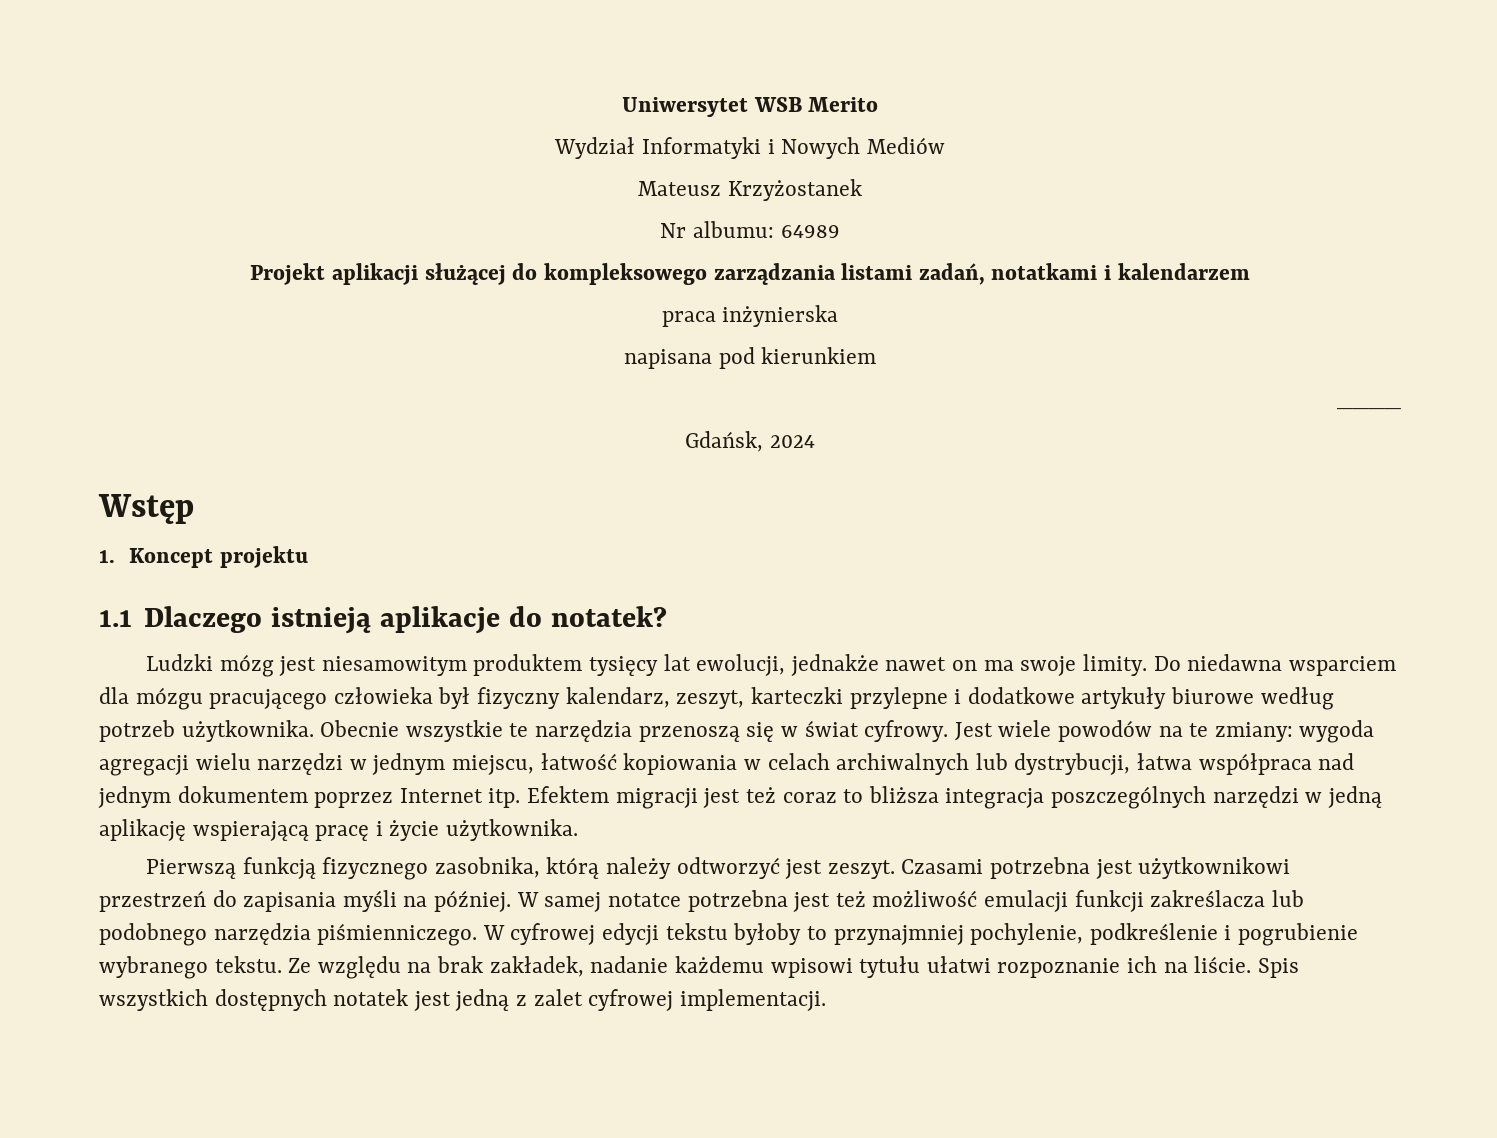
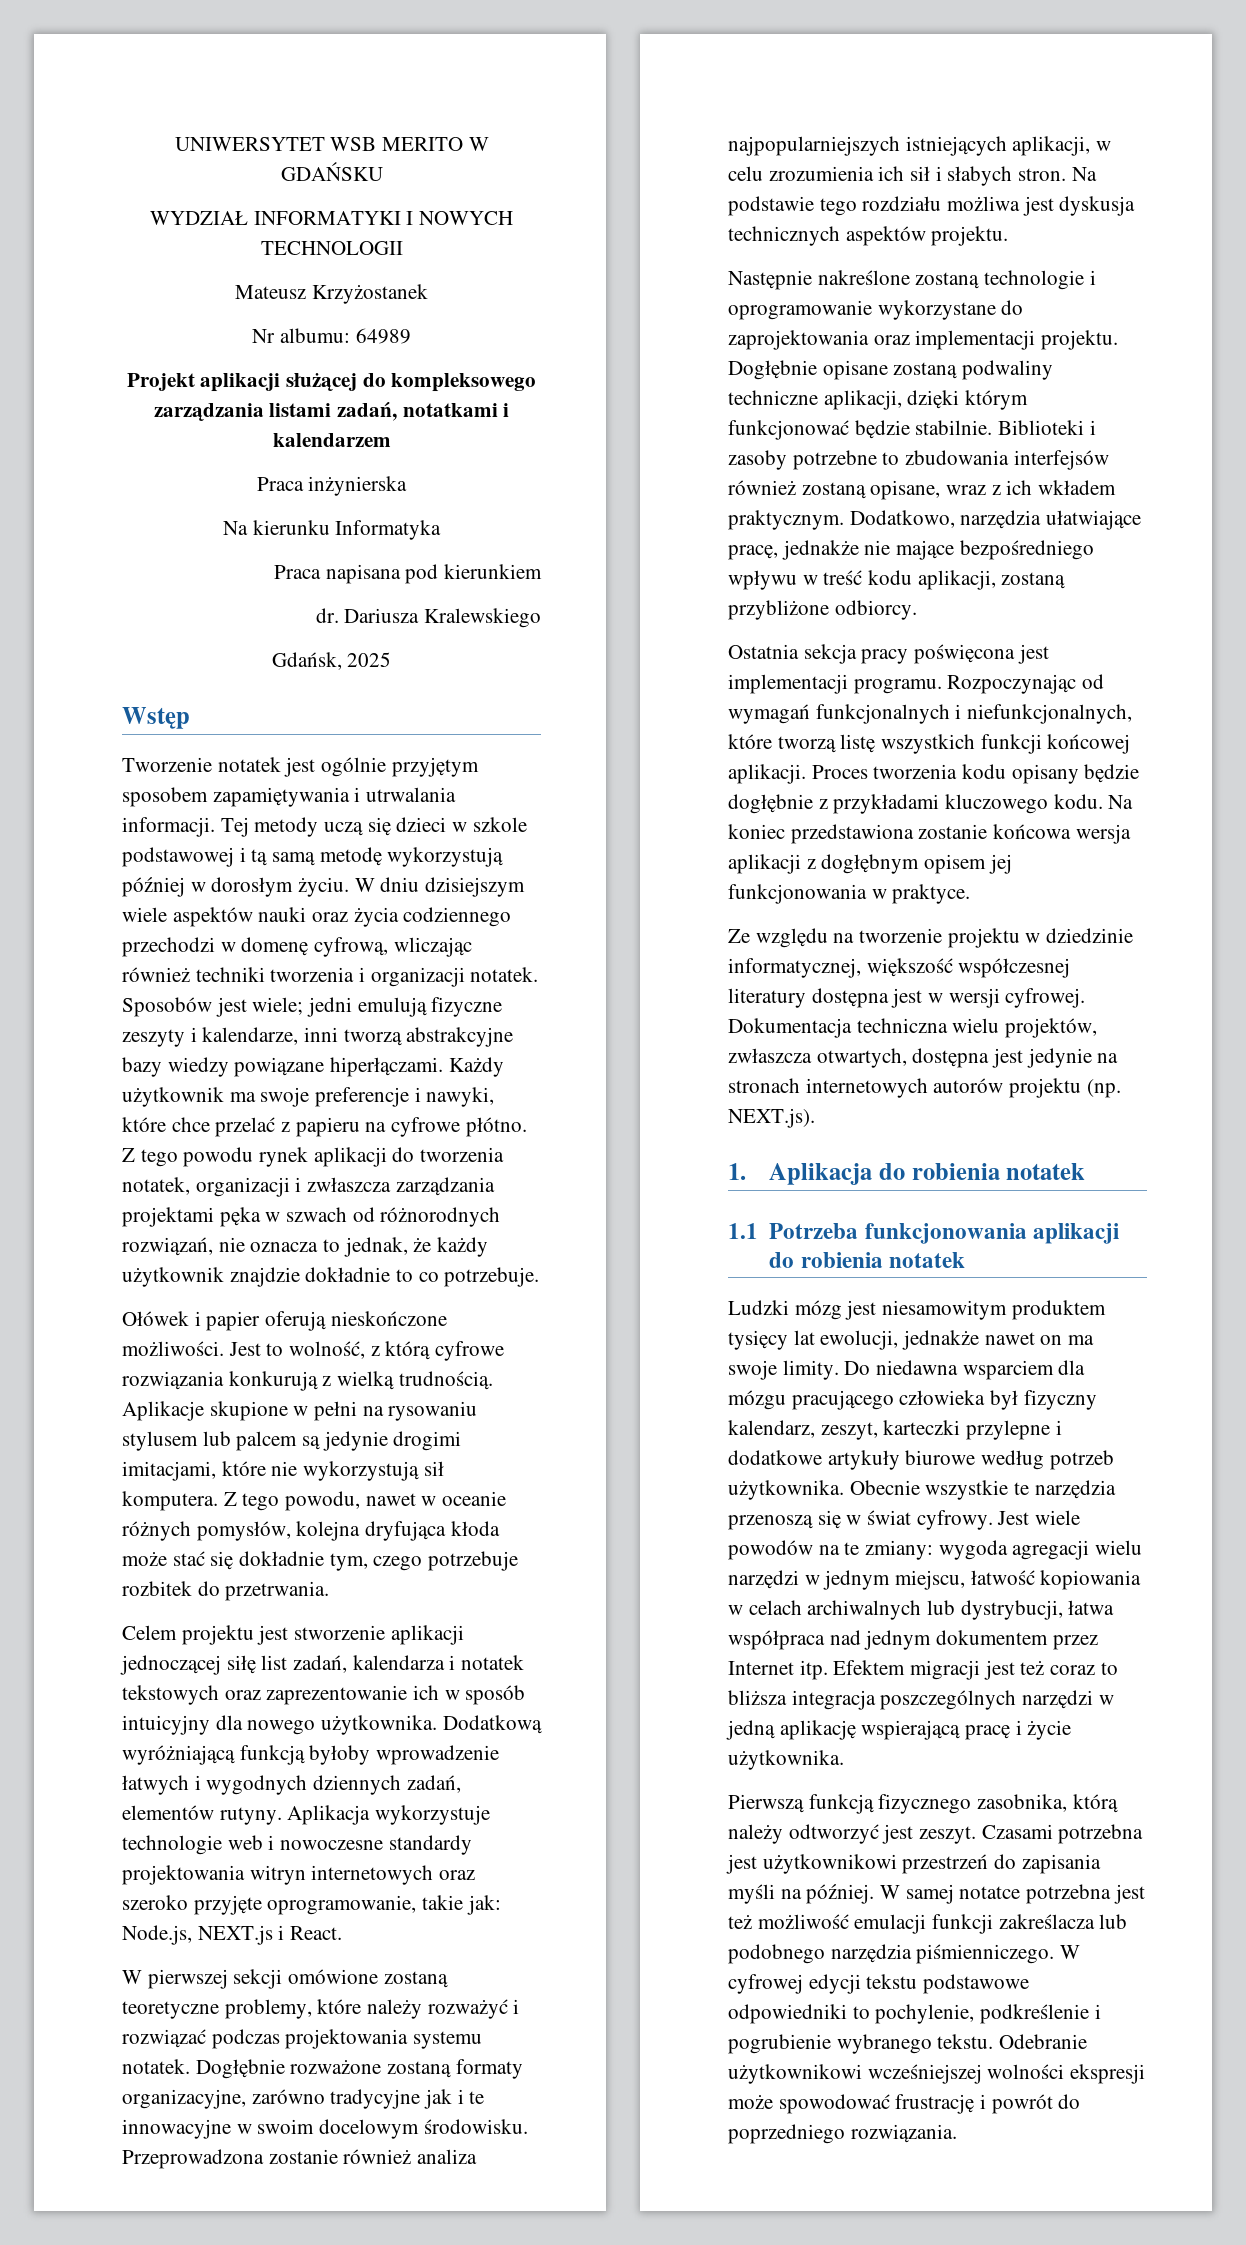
[621,97,879,117] [554,137,945,159] Uniwersytet WSB Merito // Wydział Informatyki i Nowych Mediów -> [174,137,489,151] [280,162,383,181] [149,211,514,225] [260,241,403,255] UNIWERSYTET WSB MERITO W GDAŃSKU // WYDZIAŁ INFORMATYKI I NOWYCH TECHNOLOGII
[661,311,716,327] praca -> [256,477,304,491] Praca
(839, 316) none -> [222,520,442,540] [273,565,321,579] Na kierunku Informatyka // Praca
[1337,406,1401,410] ____ -> [315,608,541,628] dr. Dariusza Kralewskiego
[769,435,815,448] 2024 -> [347,652,392,667] 2025
[99,546,308,568] [99,606,667,634] 1. Koncept projektu // 1.1 Dlaczego istnieją aplikacje do notatek? -> [122,757,479,777] [122,787,457,807] [122,817,527,837] [122,847,504,867] [122,877,526,897] [122,907,512,927] [122,937,472,957] [122,967,539,987] [122,997,503,1017] [122,1027,514,1047] [122,1057,504,1077] [122,1087,495,1107] [122,1117,527,1137] [122,1147,505,1167] [122,1177,495,1197] [122,1207,501,1227] [122,1237,489,1257] [122,1267,540,1287] [122,1311,447,1331] [122,1341,505,1361] [122,1371,493,1391] [122,1401,478,1421] [122,1431,462,1451] [122,1461,444,1481] [122,1491,507,1511] [122,1521,500,1541] [122,1551,519,1571] [122,1581,330,1601] [122,1625,464,1645] [120,1655,525,1675] [122,1685,526,1705] [122,1715,542,1735] [122,1745,500,1765] [122,1775,461,1795] [122,1805,491,1825] [122,1835,472,1855] [122,1865,476,1885] [122,1895,501,1915] [122,1925,343,1945] [122,1969,448,1989] [122,1999,520,2019] [122,2029,483,2049] [122,2059,523,2079] [122,2089,485,2109] [122,2119,528,2139] [122,2149,478,2169] [728,136,1112,156] [728,166,1097,186] [728,196,1136,216] [728,226,1009,246] [728,270,1096,290] [728,300,1024,320] [728,330,1119,350] [728,360,1054,380] [728,390,1029,410] [728,420,1096,440] [728,450,1109,470] [728,480,1117,500] [728,510,1142,530] [728,540,1094,560] [728,570,1066,590] [728,600,917,620] [728,644,1049,664] [728,674,1105,694] [728,704,1133,724] [728,734,1131,754] [728,764,1140,784] [728,794,1134,814] [728,824,1131,844] [728,854,1012,874] [728,884,971,904] [728,928,1134,948] [728,958,1071,978] [728,988,1086,1008] [728,1018,1098,1038] [728,1048,1119,1068] [728,1078,1121,1098] [728,1108,815,1128] [728,1163,1086,1185] [728,1223,1119,1244] [769,1252,965,1268] Tworzenie notatek jest ogólnie przyjętym sposobem zapamiętywania i utrwalania informacji. Tej metody uczą się dzieci w szkole podstawowej i tą samą metodę wykorzystują później w dorosłym życiu. W dniu dzisiejszym wiele aspektów nauki oraz życia codziennego przechodzi w domenę cyfrową, wliczając również techniki tworzenia i organizacji notatek. Sposobów jest wiele; jedni emulują fizyczne zeszyty i kalendarze, inni tworzą abstrakcyjne bazy wiedzy powiązane hiperłączami. Każdy użytkownik ma swoje preferencje i nawyki, które chce przelać z papieru na cyfrowe płótno. Z tego powodu rynek aplikacji do tworzenia notatek, organizacji i zwłaszcza zarządzania projektami pęka w szwach od różnorodnych rozwiązań, nie oznacza to jednak, że każdy użytkownik znajdzie dokładnie to co potrzebuje. // Ołówek i papier oferują nieskończone możliwości. Jest to wolność, z którą cyfrowe rozwiązania konkurują z wielką trudnością. Aplikacje skupione w pełni na rysowaniu stylusem lub palcem są jedynie drogimi imitacjami, które nie wykorzystują sił komputera. Z tego powodu, nawet w oceanie różnych pomysłów, kolejna dryfująca kłoda może stać się dokładnie tym, czego potrzebuje rozbitek do przetrwania. // Celem projektu jest stworzenie aplikacji jednoczącej siłę list zadań, kalendarza i notatek tekstowych oraz zaprezentowanie ich w sposób intuicyjny dla nowego użytkownika. Dodatkową wyróżniającą funkcją byłoby wprowadzenie łatwych i wygodnych dziennych zadań, elementów rutyny. Aplikacja wykorzystuje technologie web i nowoczesne standardy projektowania witryn internetowych oraz szeroko przyjęte oprogramowanie, takie jak: Node.js, NEXT.js i React. // W pierwszej sekcji omówione zostaną teoretyczne problemy, które należy rozważyć i rozwiązać podczas projektowania systemu notatek. Dogłębnie rozważone zostaną formaty organizacyjne, zarówno tradycyjne jak i te innowacyjne w swoim docelowym środowisku. Przeprowadzona zostanie również analiza najpopularniejszych istniejących aplikacji, w celu zrozumienia ich sił i słabych stron. Na podstawie tego rozdziału możliwa jest dyskusja technicznych aspektów projektu. // Następnie nakreślone zostaną technologie i oprogramowanie wykorzystane do zaprojektowania oraz implementacji projektu. Dogłębnie opisane zostaną podwaliny techniczne aplikacji, dzięki którym funkcjonować będzie stabilnie. Biblioteki i zasoby potrzebne to zbudowania interfejsów również zostaną opisane, wraz z ich wkładem praktycznym. Dodatkowo, narzędzia ułatwiające pracę, jednakże nie mające bezpośredniego wpływu w treść kodu aplikacji, zostaną przybliżone odbiorcy. // Ostatnia sekcja pracy poświęcona jest implementacji programu. Rozpoczynając od wymagań funkcjonalnych i niefunkcjonalnych, które tworzą listę wszystkich funkcji końcowej aplikacji. Proces tworzenia kodu opisany będzie dogłębnie z przykładami kluczowego kodu. Na koniec przedstawiona zostanie końcowa wersja aplikacji z dogłębnym opisem jej funkcjonowania w praktyce. // Ze względu na tworzenie projektu w dziedzinie informatycznej, większość współczesnej literatury dostępna jest w wersji cyfrowej. Dokumentacja techniczna wielu projektów, zwłaszcza otwartych, dostępna jest jedynie na stronach internetowych autorów projektu (np. NEXT.js). // 1. Aplikacja do robienia notatek // 1.1 Potrzeba funkcjonowania aplikacji do robienia notatek
[314,792,394,808] poprzez -> [1052,1635,1098,1650] przez
[733,923,964,945] byłoby to przynajmniej -> [923,1974,1030,1994] [728,2004,870,2024] podstawowe odpowiedniki to
[288,956,1299,979] [99,989,826,1011] Ze względu na brak zakładek, nadanie każdemu wpisowi tytułu ułatwi rozpoznanie ich na liście. Spis wszystkich dostępnych notatek jest jedną z zalet cyfrowej implementacji. -> [999,2034,1088,2049] [728,2064,1146,2084] [728,2094,1081,2114] [728,2124,957,2144] Odebranie użytkownikowi wcześniejszej wolności ekspresji może spowodować frustrację i powrót do poprzedniego rozwiązania.

